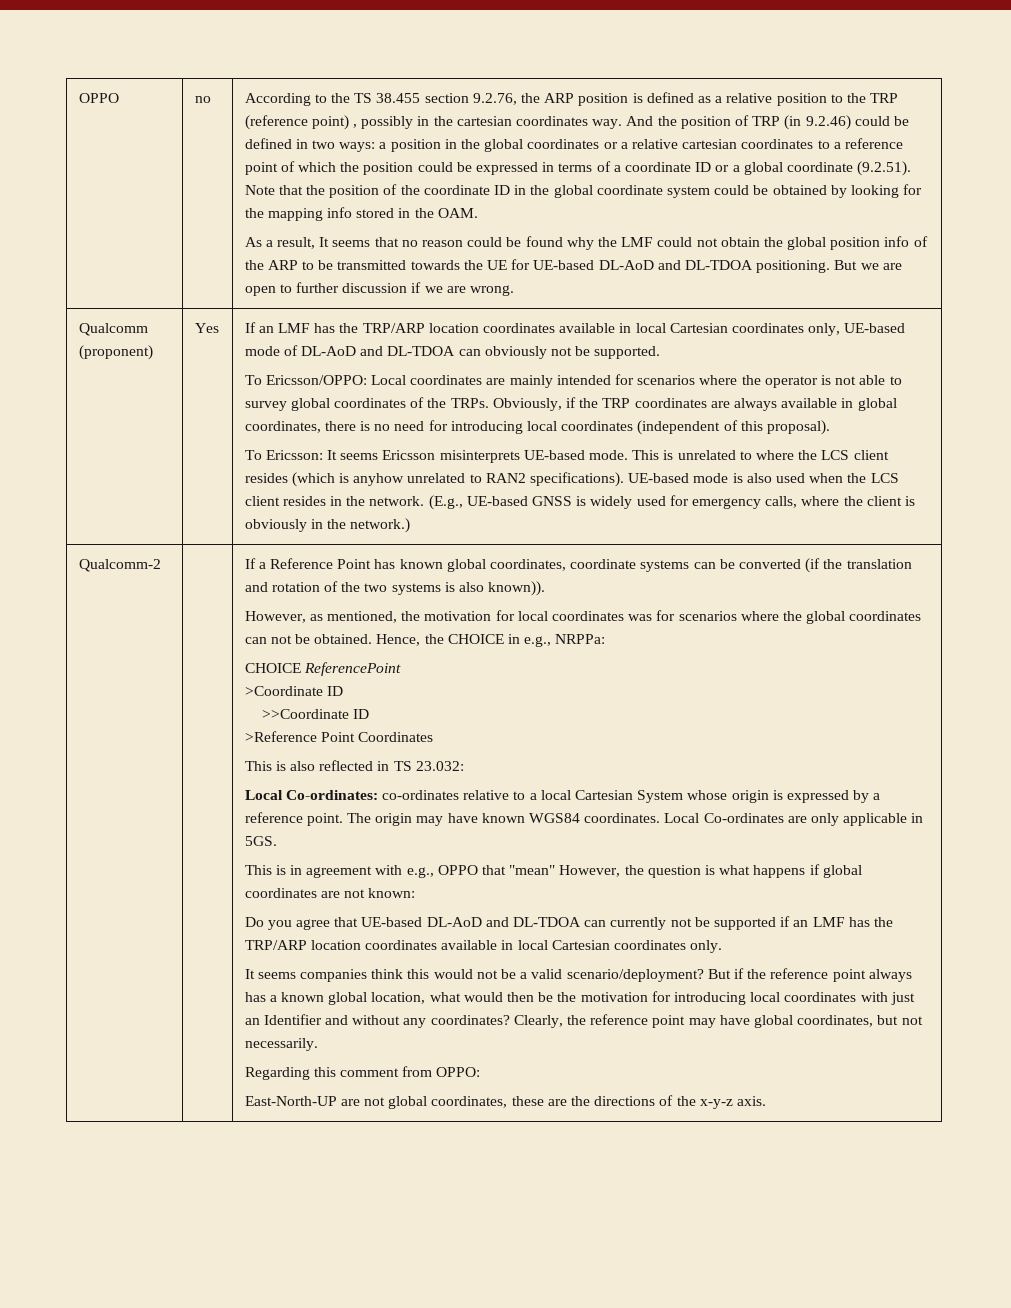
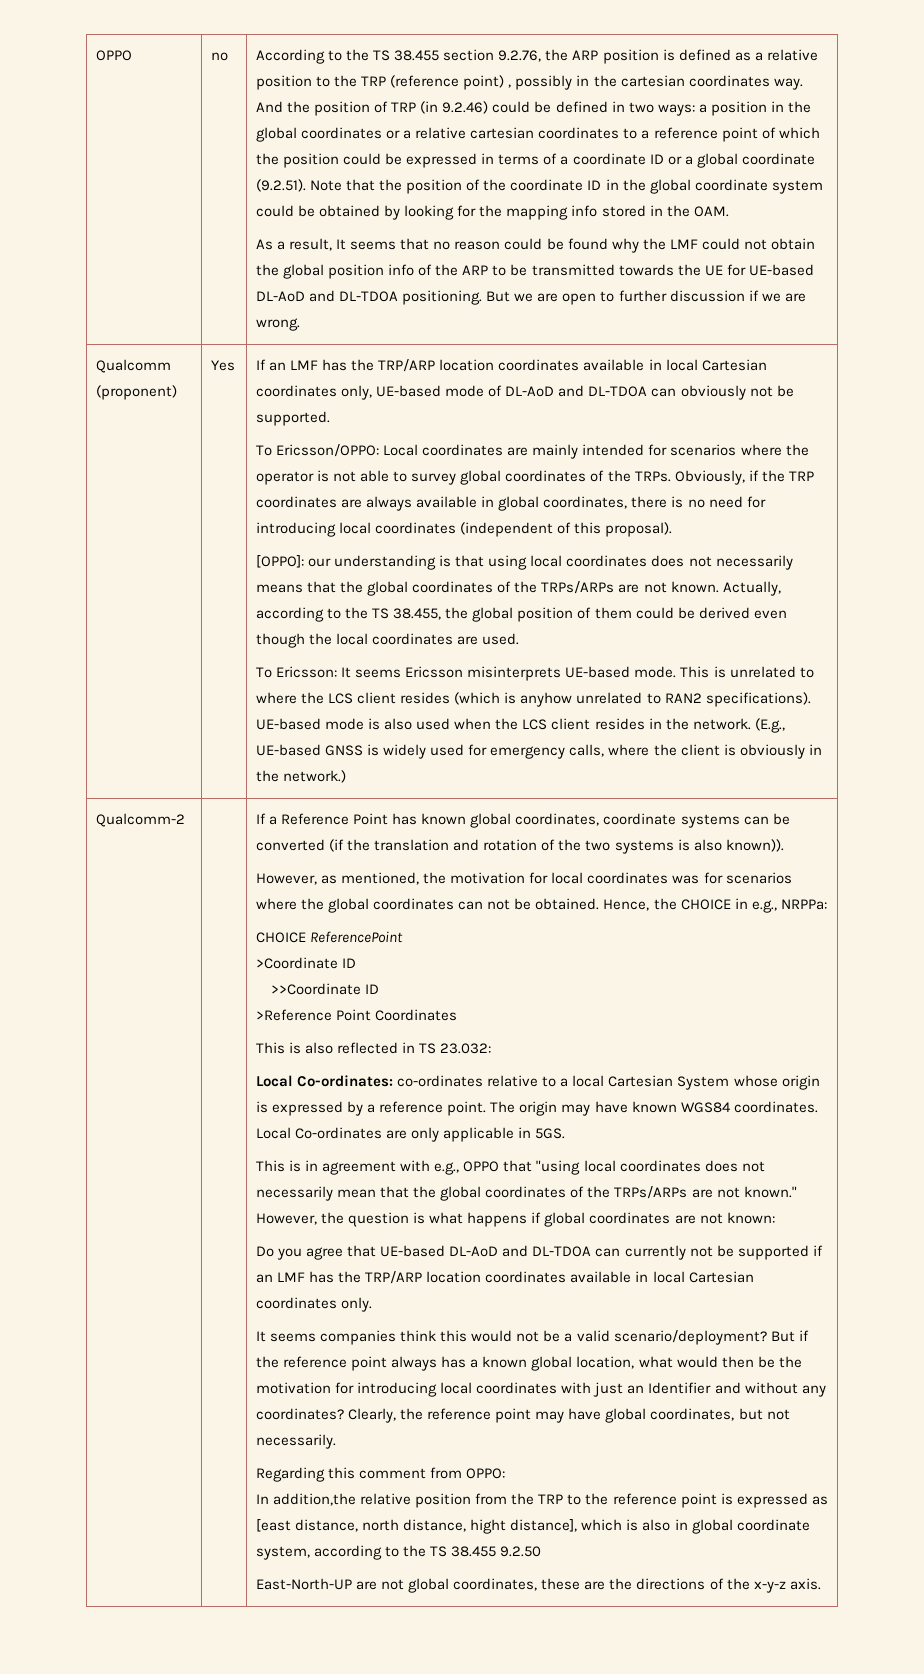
(830, 427) none -> [256,555,793,570] [256,581,781,596] [256,607,787,622] [256,633,520,648] // [OPPO]: our understanding is that using local coordinates does not necessarily means that the global coordinates of the TRPs/ARPs are not known. Actually, according to the TS 38.455, the global position of them could be derived even though the local coordinates are used.
[509,865,556,875] "mean" -> [536,1160,765,1175] [256,1186,797,1201] "using local coordinates does not necessarily mean that the global coordinates of the TRPs/ARPs are not known."
(481, 1072) none -> [256,1493,828,1508] [256,1519,810,1534] [256,1545,542,1560] // In addition,the relative position from the TRP to the reference point is expressed as [east distance, north distance, hight distance], which is also in global coordinate system, according to the TS 38.455 9.2.50

